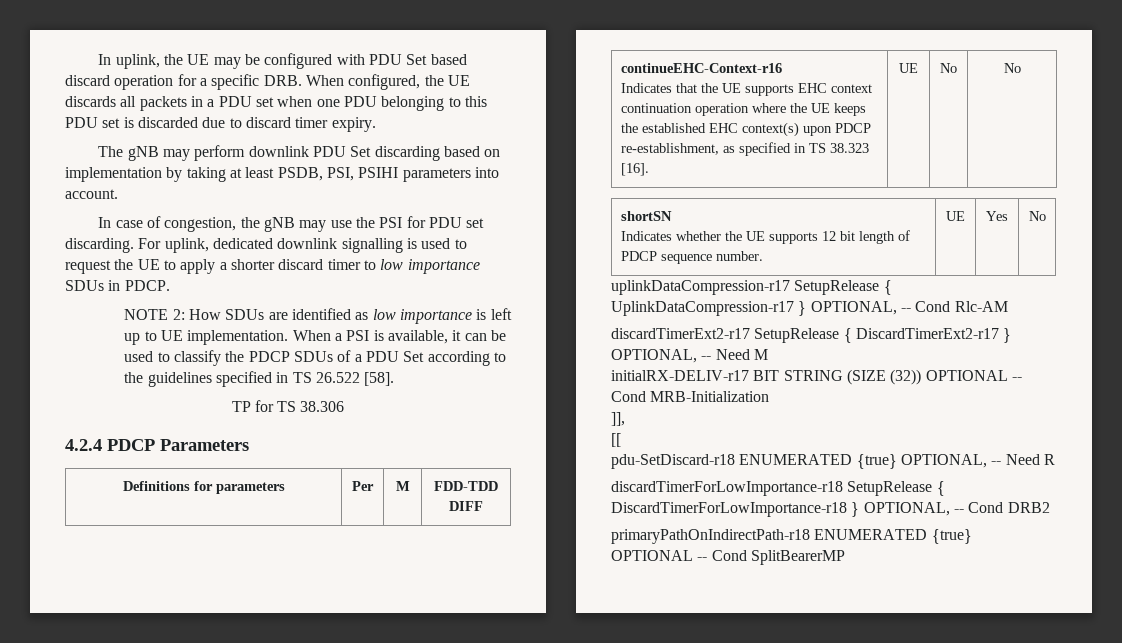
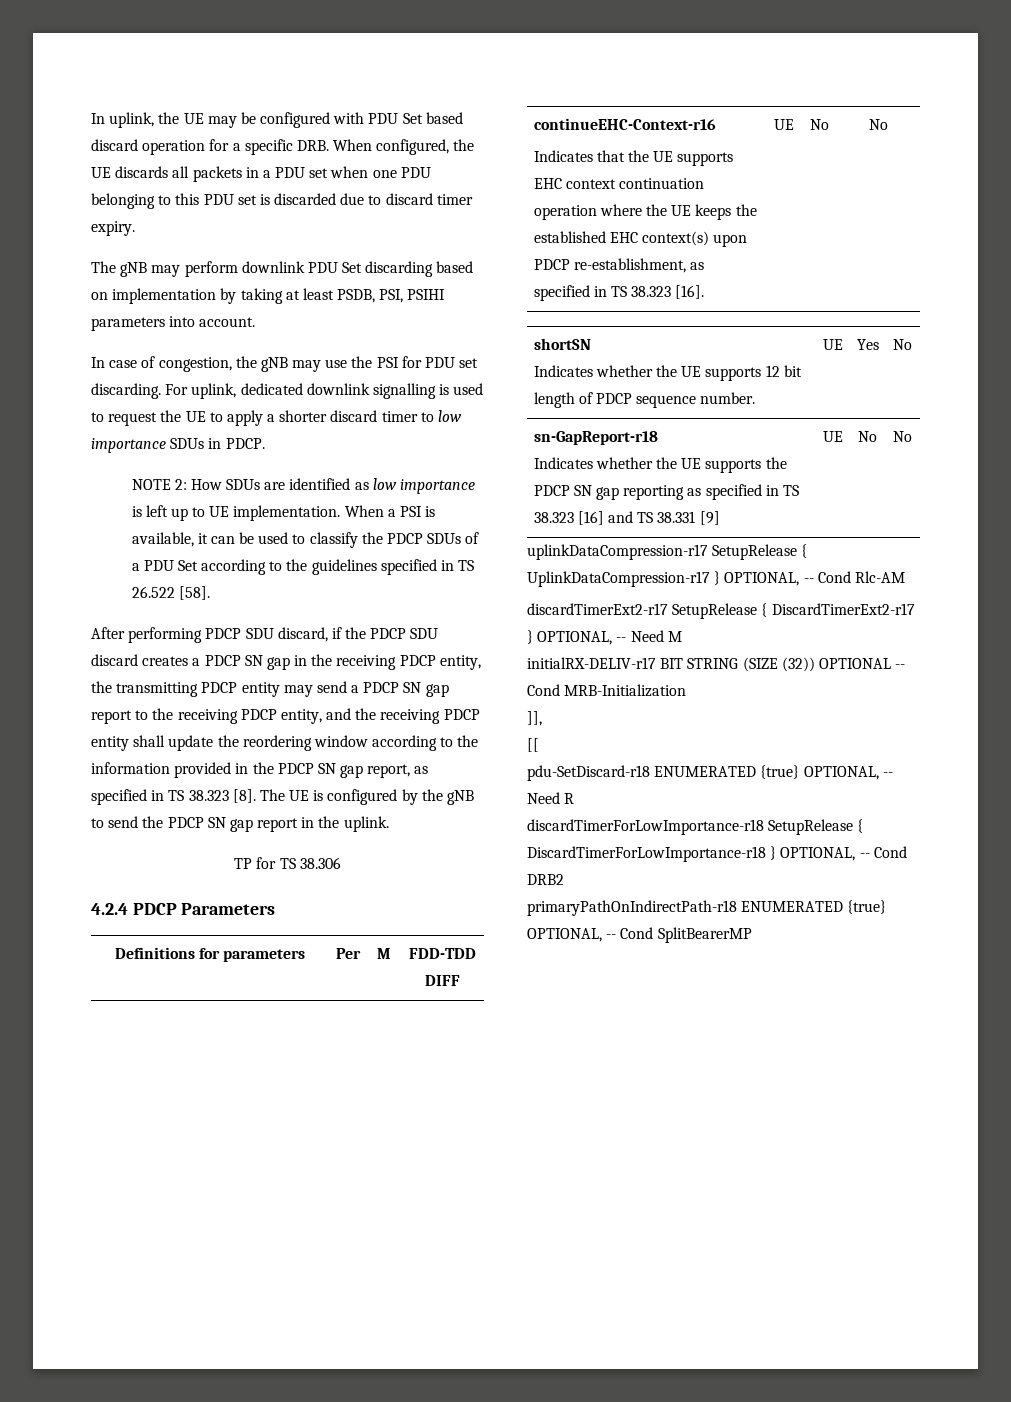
(395, 379) none -> [91,627,439,643] [91,654,481,670] [91,681,449,697] [91,708,480,724] [91,735,479,751] [91,762,429,778] [91,789,475,805] [91,816,389,832] // After performing PDCP SDU discard, if the PDCP SDU discard creates a PDCP SN gap in the receiving PDCP entity, the transmitting PDCP entity may send a PDCP SN gap report to the receiving PDCP entity, and the receiving PDCP entity shall update the reordering window according to the information provided in the PDCP SN gap report, as specified in TS 38.323 [8]. The UE is configured by the gNB to send the PDCP SN gap report in the uplink.
(1046, 216) none -> [533,431,658,445] [533,457,787,473] [533,484,799,500] [533,511,720,525] [822,431,843,442] [858,431,877,442] [893,431,912,442] // sn-GapReport-r18 // Indicates whether the UE supports the PDCP SN gap reporting as specified in TS 38.323 [16] and TS 38.331 [9] | UE | No | No
[611,550,693,561] OPTIONAL -> [527,928,602,942] OPTIONAL,

